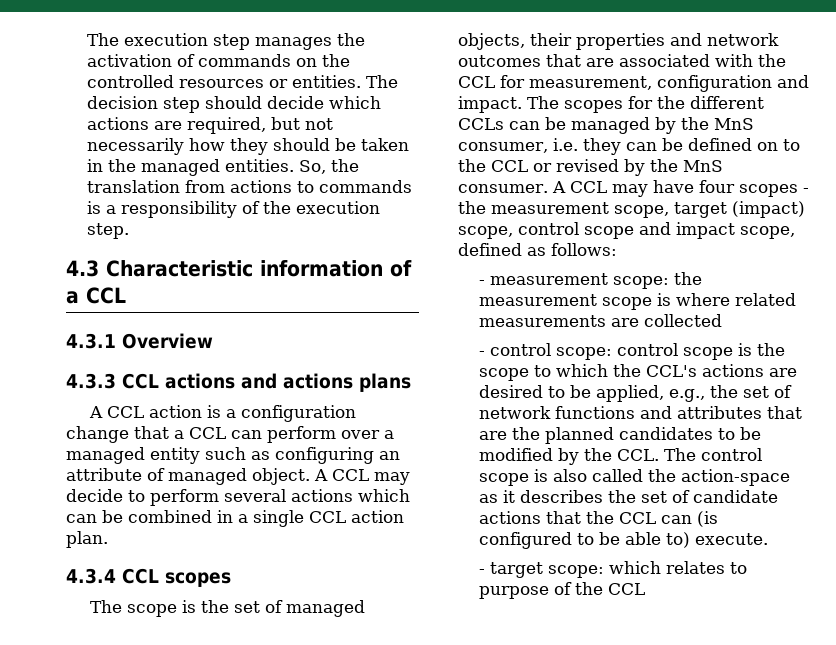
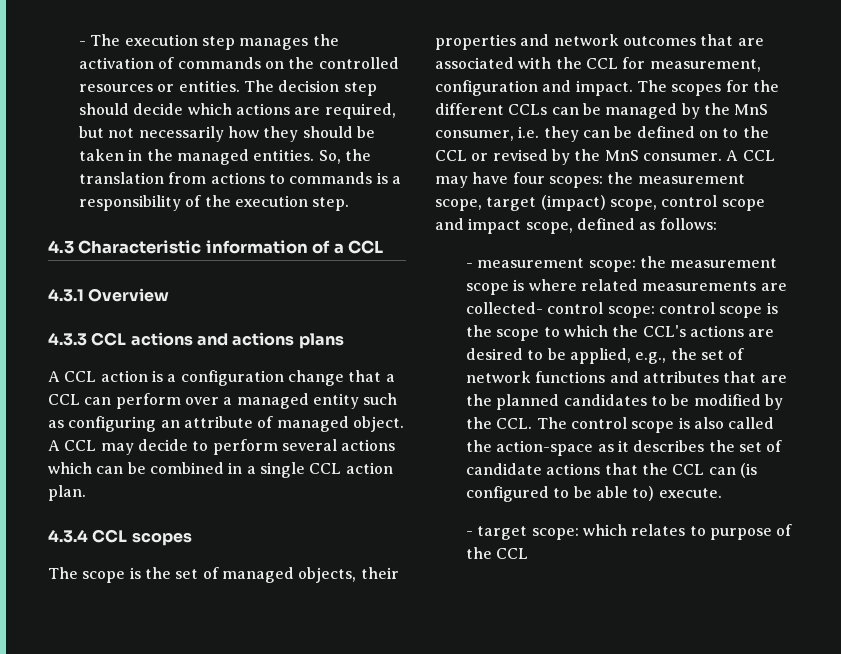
(86, 39) none -> [78,41,86,46] -
[738,184,809,197] scopes - -> [548,176,603,188] scopes:
[643,314,722,327] [478,351,485,356] collected // - -> [465,302,543,314] collected-

